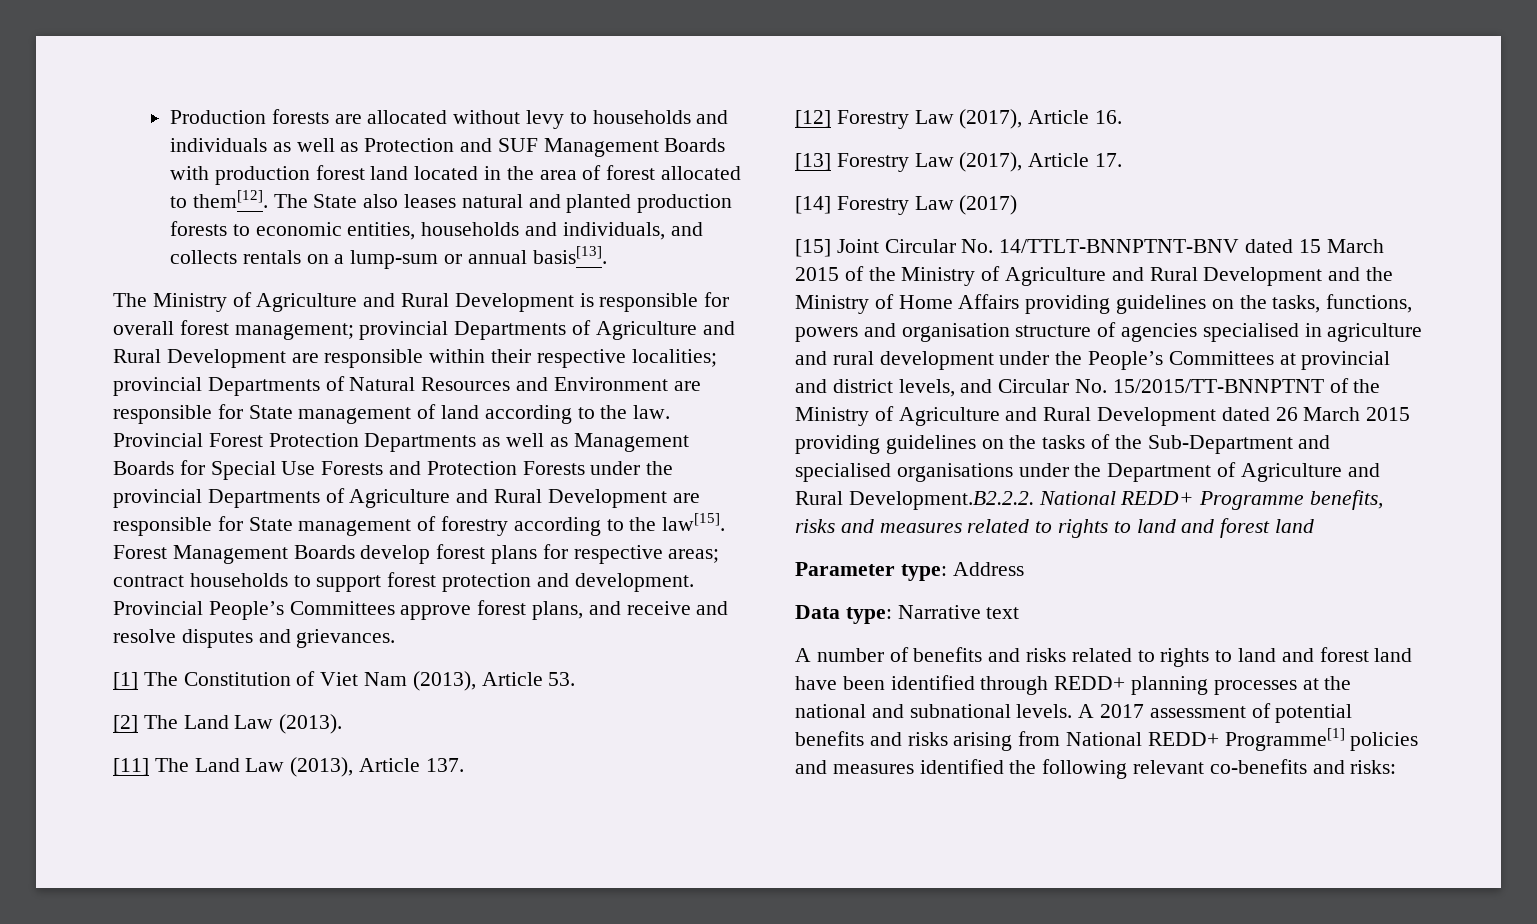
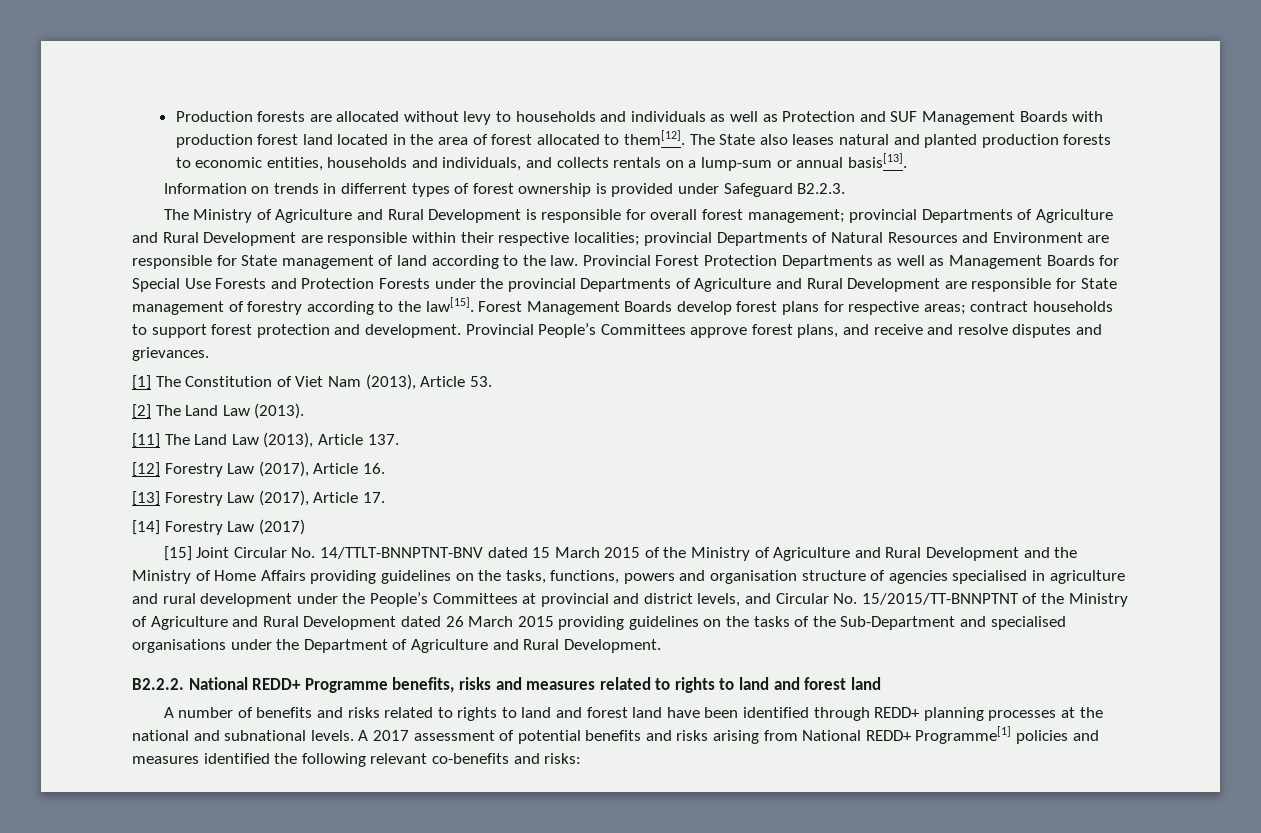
(607, 255) none -> [163,183,846,197] // Information on trends in differrent types of forest ownership is provided under Safeguard B2.2.3.
[848,491,1034,510] Development.B2.2.2. -> [563,639,661,653] [132,678,184,690] Development. // B2.2.2.
[795,562,1024,581] [795,605,1020,624] // Parameter type: Address // Data type: Narrative text -> (881, 683) none

